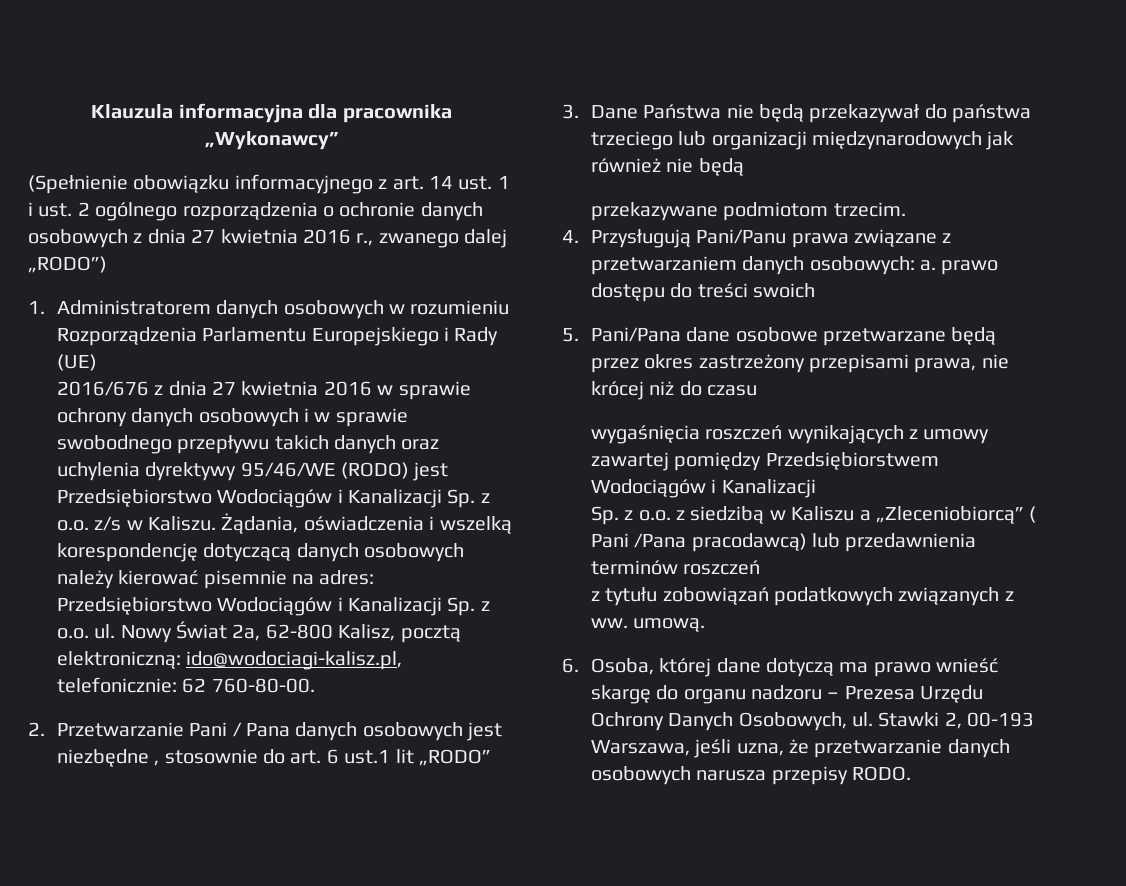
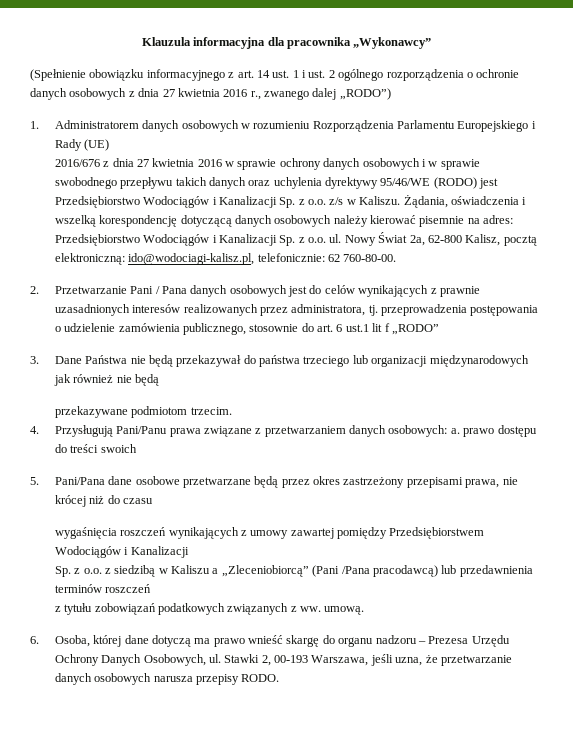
[56,749,160,767] niezbędne , -> [309,285,480,297] [54,304,539,316] [54,323,246,335] do celów wynikających z prawnie uzasadnionych interesów realizowanych przez administratora, tj. przeprowadzenia postępowania o udzielenie zamówienia publicznego,
(414, 756) none -> [384,323,390,332] f
[1029,506,1037,523] [590,533,629,548] ( Pani -> [312,565,340,577] (Pani

